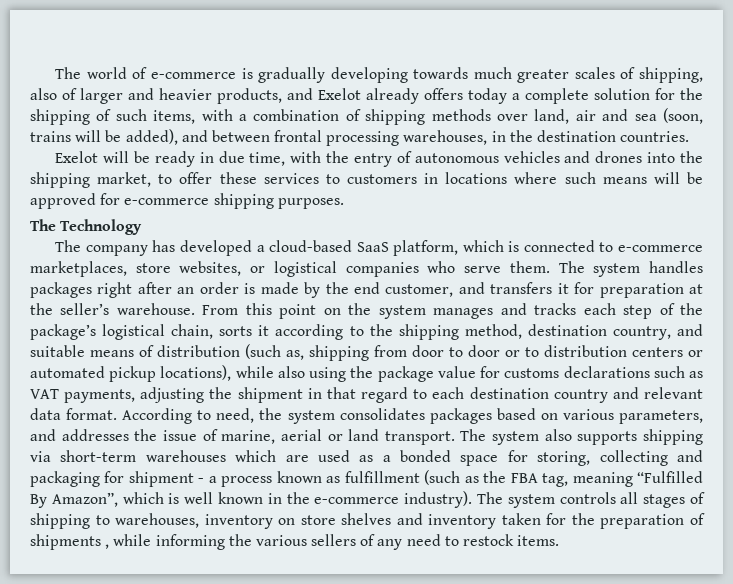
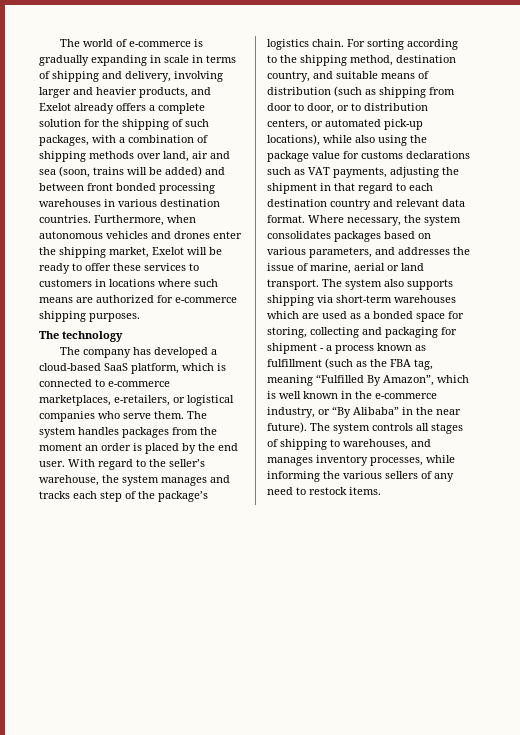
[330,67,703,83] [30,88,77,100] developing towards much greater scales of shipping, also of -> [91,55,236,66] [39,71,223,82] expanding in scale in terms of shipping and delivery, involving
[468,88,507,104] today -> (146, 107) none
[153,110,196,124] items, -> [39,135,89,146] packages,
[125,129,178,145] added), -> [165,166,202,177] added)
[274,130,690,146] [55,151,704,167] [30,172,152,188] frontal processing warehouses, in the destination countries. // Exelot will be ready in due time, with the entry of autonomous vehicles and drones into the shipping market, -> [87,183,215,194] [39,199,220,207] [39,215,196,226] [39,231,242,239] [39,247,222,258] [39,263,70,274] front bonded processing warehouses in various destination countries. Furthermore, when autonomous vehicles and drones enter the shipping market, Exelot will be ready
[653,172,703,184] [30,193,96,209] will be approved -> [76,295,154,303] are authorized
[60,219,143,235] Technology -> [62,331,123,342] technology
[135,261,242,276] store websites, -> [114,395,170,406] e-retailers,
[97,282,172,298] right after -> [172,427,217,435] [39,443,82,451] from the moment
[260,282,299,294] made -> [145,443,179,454] placed
[385,282,703,298] [30,303,341,319] customer, and transfers it for preparation at the seller’s warehouse. From this point on -> [39,459,205,470] [39,475,99,486] user. With regard to the seller’s warehouse,
[102,324,270,340] logistical chain, sorts it -> [267,39,404,50] logistics chain. For sorting
[286,350,304,360] as, -> [365,89,376,95] as
[468,345,500,357] door -> [307,103,334,114] door,
[632,347,683,357] centers -> [267,119,308,130] centers,
[109,366,157,382] pickup -> [384,119,423,130] pick-up
[122,408,255,424] According to need, -> [308,215,401,226] Where necessary,
[404,491,473,508] industry). -> [267,406,461,418] [267,422,307,433] industry, or “By Alibaba” in the near future).
[204,513,706,529] [30,534,110,550] inventory on store shelves and inventory taken for the preparation of shipments , -> [411,439,431,447] [267,455,423,466] and manages inventory processes,

